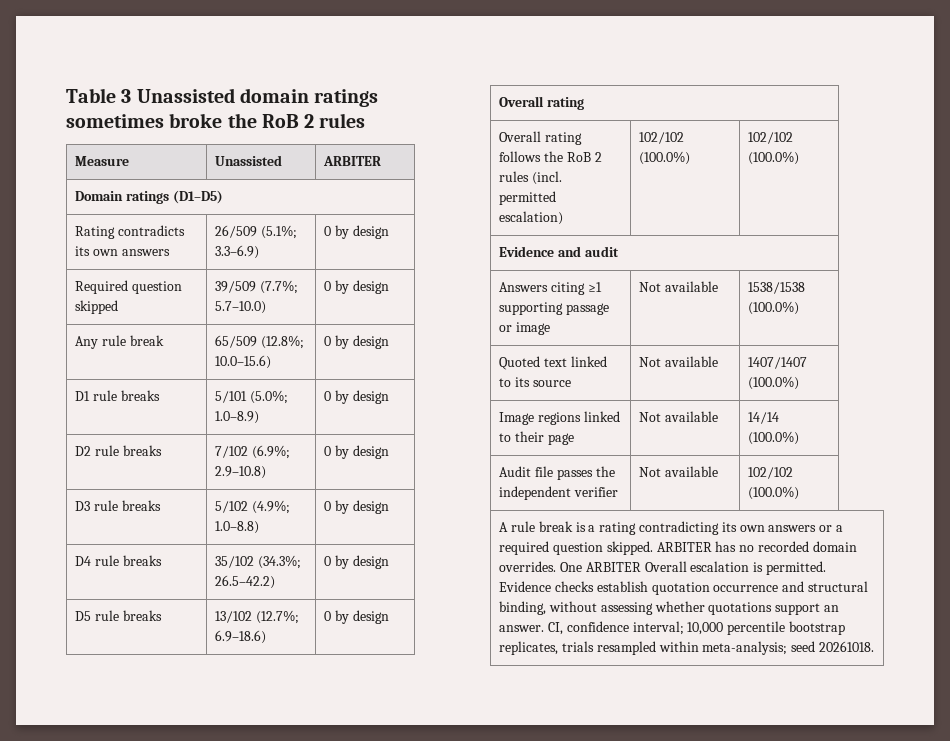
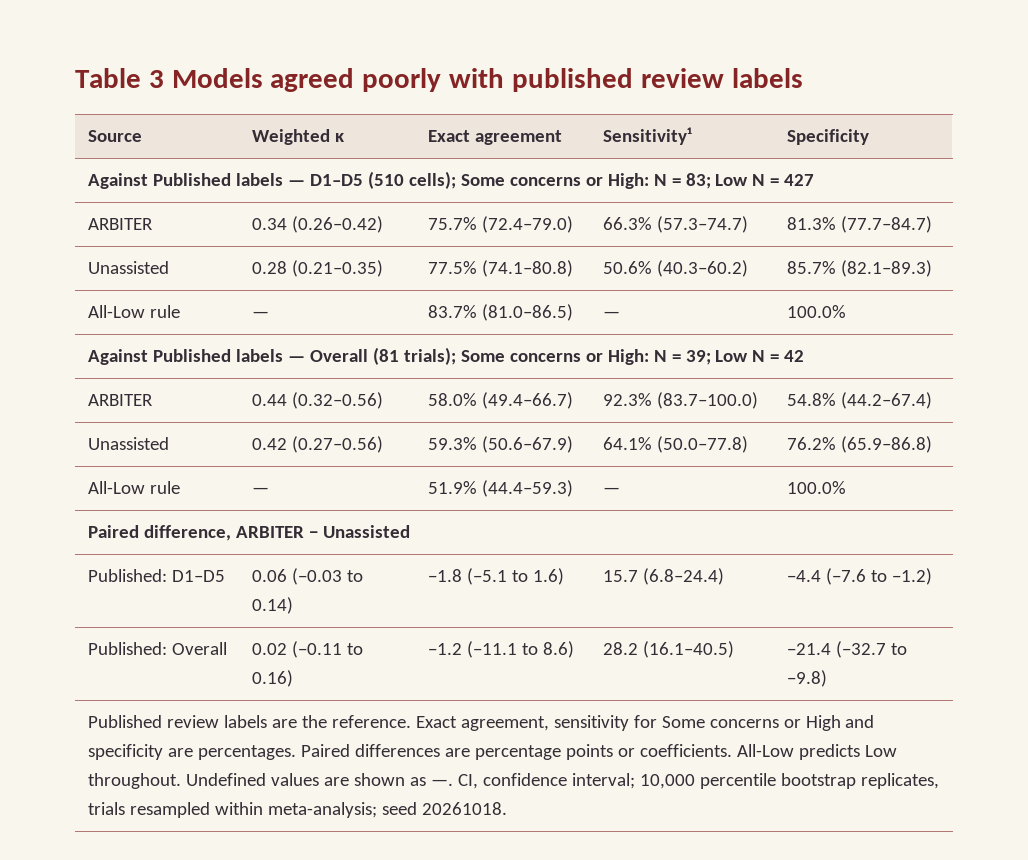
[136,88,379,107] [66,113,366,128] [75,156,130,166] [215,155,283,166] [323,156,382,166] [75,190,223,204] [75,225,186,239] [75,246,170,256] [215,225,298,239] [215,245,260,259] [324,225,389,239] [75,280,183,294] [75,300,119,314] [215,280,299,294] [215,301,267,314] [324,280,389,294] [75,335,164,349] [215,335,305,349] [215,355,272,369] [324,335,389,349] [75,390,160,401] [215,390,289,404] [215,411,260,424] [324,390,389,404] [75,445,162,456] [215,445,291,459] [215,466,267,479] [324,445,389,459] [75,500,161,511] [215,500,291,514] [215,521,260,534] [324,500,389,514] [75,555,162,566] [215,555,302,569] [215,575,276,589] [324,555,389,569] [75,610,162,621] [215,610,300,624] [215,630,267,644] [324,610,389,624] [499,96,585,110] [499,131,583,145] [499,151,602,162] [499,171,563,185] [499,191,557,205] [499,211,564,225] [639,132,685,144] [639,151,691,165] [748,132,794,144] [748,151,800,165] [499,246,619,257] [499,282,602,295] [499,302,610,315] [499,322,551,335] [639,281,719,292] [748,282,806,294] [748,301,800,315] [499,356,607,370] [499,377,571,387] [639,356,719,367] [748,357,808,369] [748,376,800,390] [499,411,620,425] [499,431,574,445] [639,411,719,422] [748,412,780,424] [748,431,800,445] [499,466,615,480] [499,486,619,500] [639,466,719,477] [748,467,794,479] [748,486,800,500] [499,521,843,535] [499,541,857,555] [499,561,826,575] [499,581,868,595] [499,601,839,615] [499,625,545,632] Unassisted domain ratings sometimes broke the RoB 2 rules // Measure | Unassisted | ARBITER // Domain ratings (D1–D5) // Rating contradicts its own answers | 26/509 (5.1%; 3.3–6.9) | 0 by design // Required question skipped | 39/509 (7.7%; 5.7–10.0) | 0 by design // Any rule break | 65/509 (12.8%; 10.0–15.6) | 0 by design // D1 rule breaks | 5/101 (5.0%; 1.0–8.9) | 0 by design // D2 rule breaks | 7/102 (6.9%; 2.9–10.8) | 0 by design // D3 rule breaks | 5/102 (4.9%; 1.0–8.8) | 0 by design // D4 rule breaks | 35/102 (34.3%; 26.5–42.2) | 0 by design // D5 rule breaks | 13/102 (12.7%; 6.9–18.6) | 0 by design // Overall rating // Overall rating follows the RoB 2 rules (incl. permitted escalation) | 102/102 (100.0%) | 102/102 (100.0%) // Evidence and audit // Answers citing ≥1 supporting passage or image | Not available | 1538/1538 (100.0%) // Quoted text linked to its source | Not available | 1407/1407 (100.0%) // Image regions linked to their page | Not available | 14/14 (100.0%) // Audit file passes the independent verifier | Not available | 102/102 (100.0%) // A rule break is a rating contradicting its own answers or a required question skipped. ARBITER has no recorded domain overrides. One ARBITER Overall escalation is permitted. Evidence checks establish quotation occurrence and structural binding, without assessing whether quotations support an answer. -> [171,68,803,92] [87,130,142,142] [251,129,344,145] [427,130,562,145] [602,127,692,145] [786,129,869,145] [87,171,815,189] [87,218,153,230] [251,216,383,233] [427,216,573,233] [602,216,748,233] [786,216,932,233] [87,261,169,274] [251,260,383,277] [427,260,573,277] [602,260,748,277] [786,260,932,277] [87,305,180,318] [251,311,269,318] [427,304,573,321] [602,311,620,318] [786,305,846,318] [87,347,805,365] [87,394,153,406] [251,392,383,409] [427,392,573,409] [602,392,758,409] [786,392,932,409] [87,437,169,450] [251,436,383,453] [427,436,573,453] [602,436,748,453] [786,436,932,453] [87,481,180,494] [251,487,269,494] [427,480,573,497] [602,487,620,494] [786,481,846,494] [87,525,410,541] [87,569,225,582] [251,568,363,585] [251,597,293,614] [427,568,564,585] [602,568,724,585] [786,568,932,585] [87,642,227,655] [251,641,363,658] [251,670,293,687] [427,641,574,658] [602,641,734,658] [786,641,907,658] [786,670,827,687] [87,715,875,731] [87,744,897,760] [87,773,453,789] Models agreed poorly with published review labels // Source | Weighted κ | Exact agreement | Sensitivity¹ | Specificity // Against Published labels — D1–D5 (510 cells); Some concerns or High: N = 83; Low N = 427 // ARBITER | 0.34 (0.26–0.42) | 75.7% (72.4–79.0) | 66.3% (57.3–74.7) | 81.3% (77.7–84.7) // Unassisted | 0.28 (0.21–0.35) | 77.5% (74.1–80.8) | 50.6% (40.3–60.2) | 85.7% (82.1–89.3) // All-Low rule | — | 83.7% (81.0–86.5) | — | 100.0% // Against Published labels — Overall (81 trials); Some concerns or High: N = 39; Low N = 42 // ARBITER | 0.44 (0.32–0.56) | 58.0% (49.4–66.7) | 92.3% (83.7–100.0) | 54.8% (44.2–67.4) // Unassisted | 0.42 (0.27–0.56) | 59.3% (50.6–67.9) | 64.1% (50.0–77.8) | 76.2% (65.9–86.8) // All-Low rule | — | 51.9% (44.4–59.3) | — | 100.0% // Paired difference, ARBITER − Unassisted // Published: D1–D5 | 0.06 (−0.03 to 0.14) | −1.8 (−5.1 to 1.6) | 15.7 (6.8–24.4) | −4.4 (−7.6 to −1.2) // Published: Overall | 0.02 (−0.11 to 0.16) | −1.2 (−11.1 to 8.6) | 28.2 (16.1–40.5) | −21.4 (−32.7 to −9.8) // Published review labels are the reference. Exact agreement, sensitivity for Some concerns or High and specificity are percentages. Paired differences are percentage points or coefficients. All-Low predicts Low throughout. Undefined values are shown as —.

